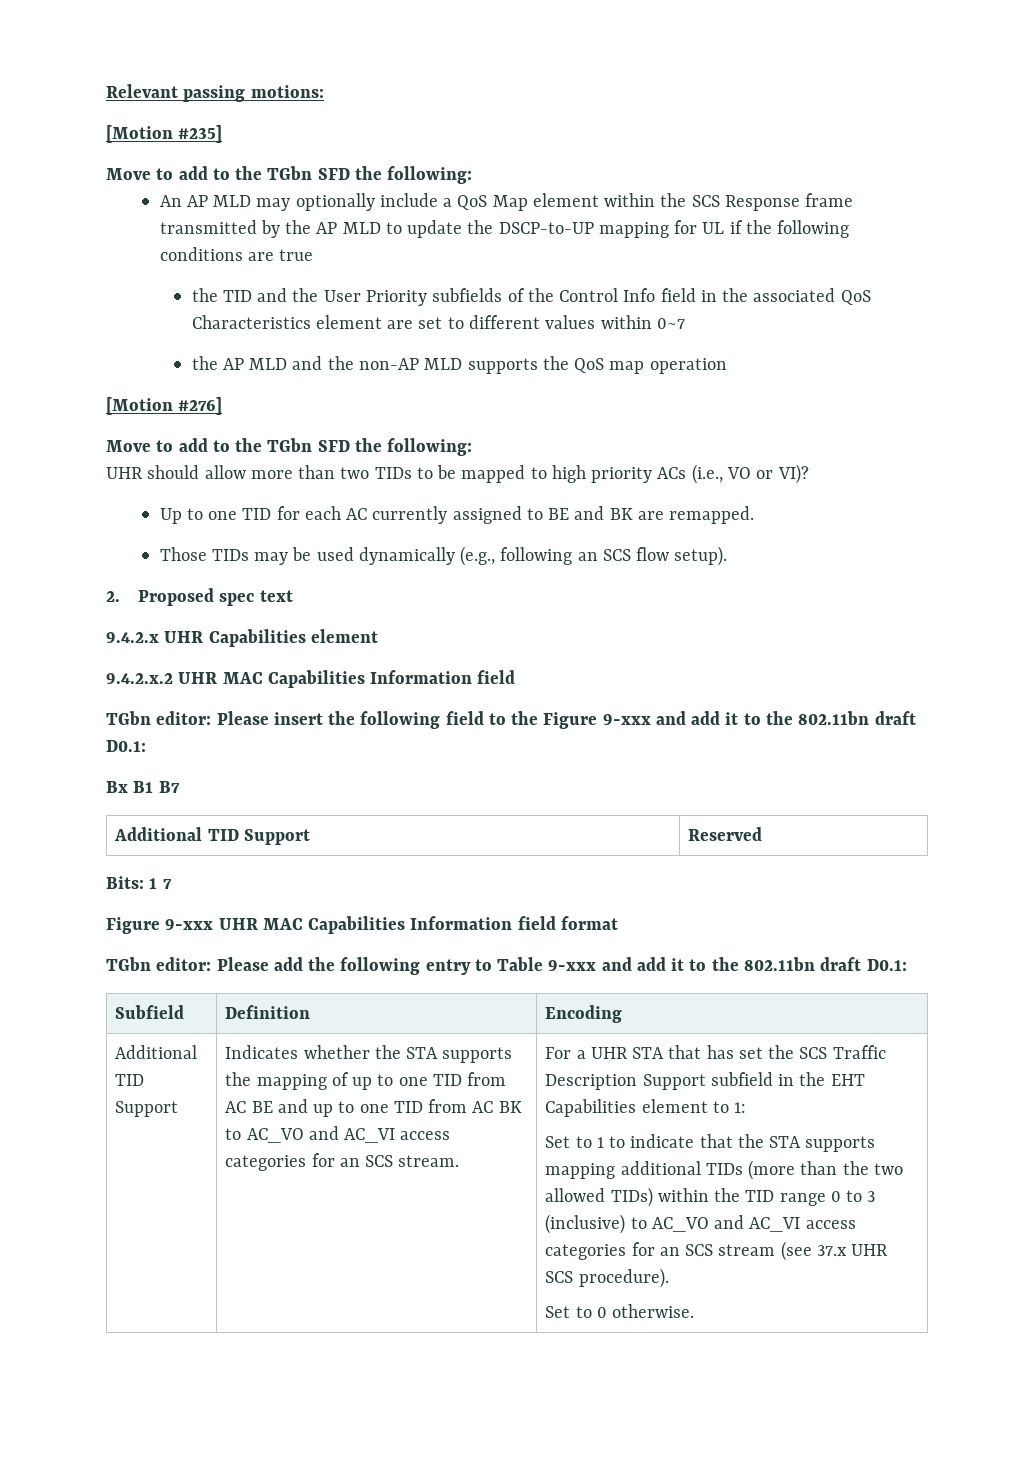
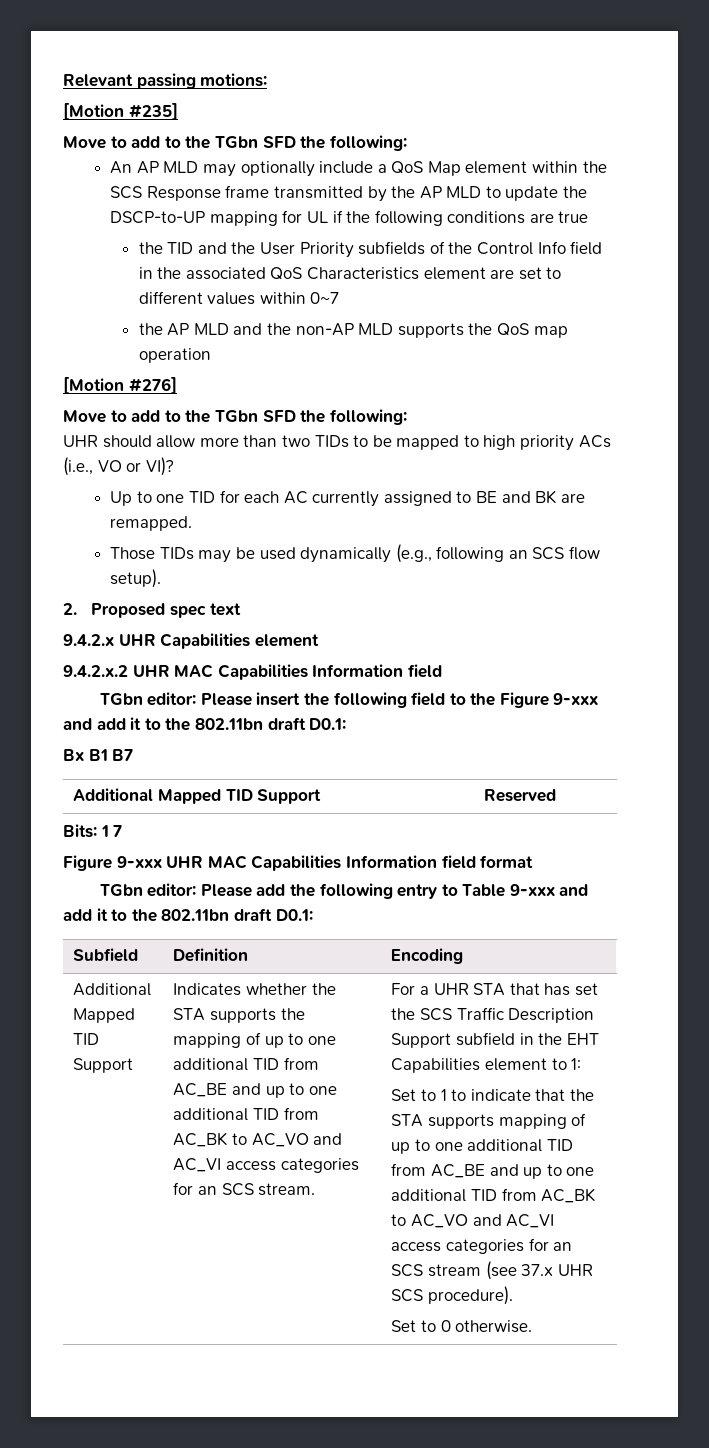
(203, 834) none -> [158,789,222,804] Mapped
(198, 1052) none -> [73,1008,136,1023] Mapped
[432,1072,507,1086] [225,1099,522,1117] TID from AC BE and up to one TID from AC BK -> [173,1057,319,1071] [173,1083,337,1098] [173,1107,319,1121] [173,1132,228,1147] additional TID from AC_BE and up to one additional TID from AC_BK
[620,1160,903,1180] [545,1187,876,1207] [545,1214,626,1234] additional TIDs (more than the two allowed TIDs) within the TID range 0 to 3 (inclusive) -> [571,1113,587,1126] [391,1139,573,1154] [391,1163,595,1179] [391,1188,596,1203] of up to one additional TID from AC_BE and up to one additional TID from AC_BK

